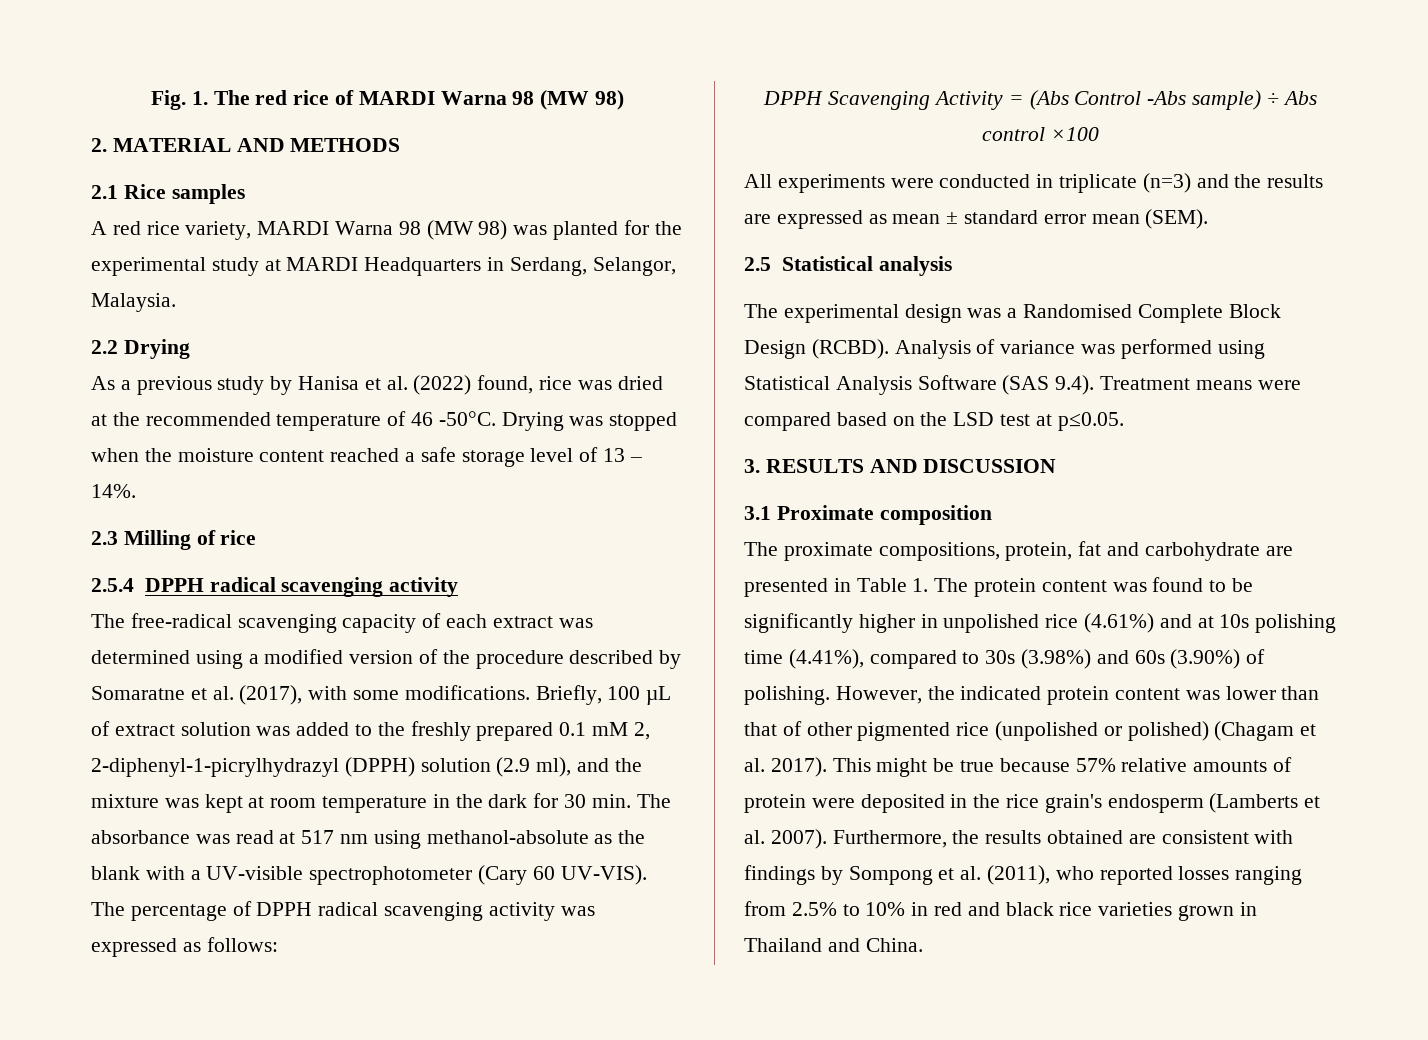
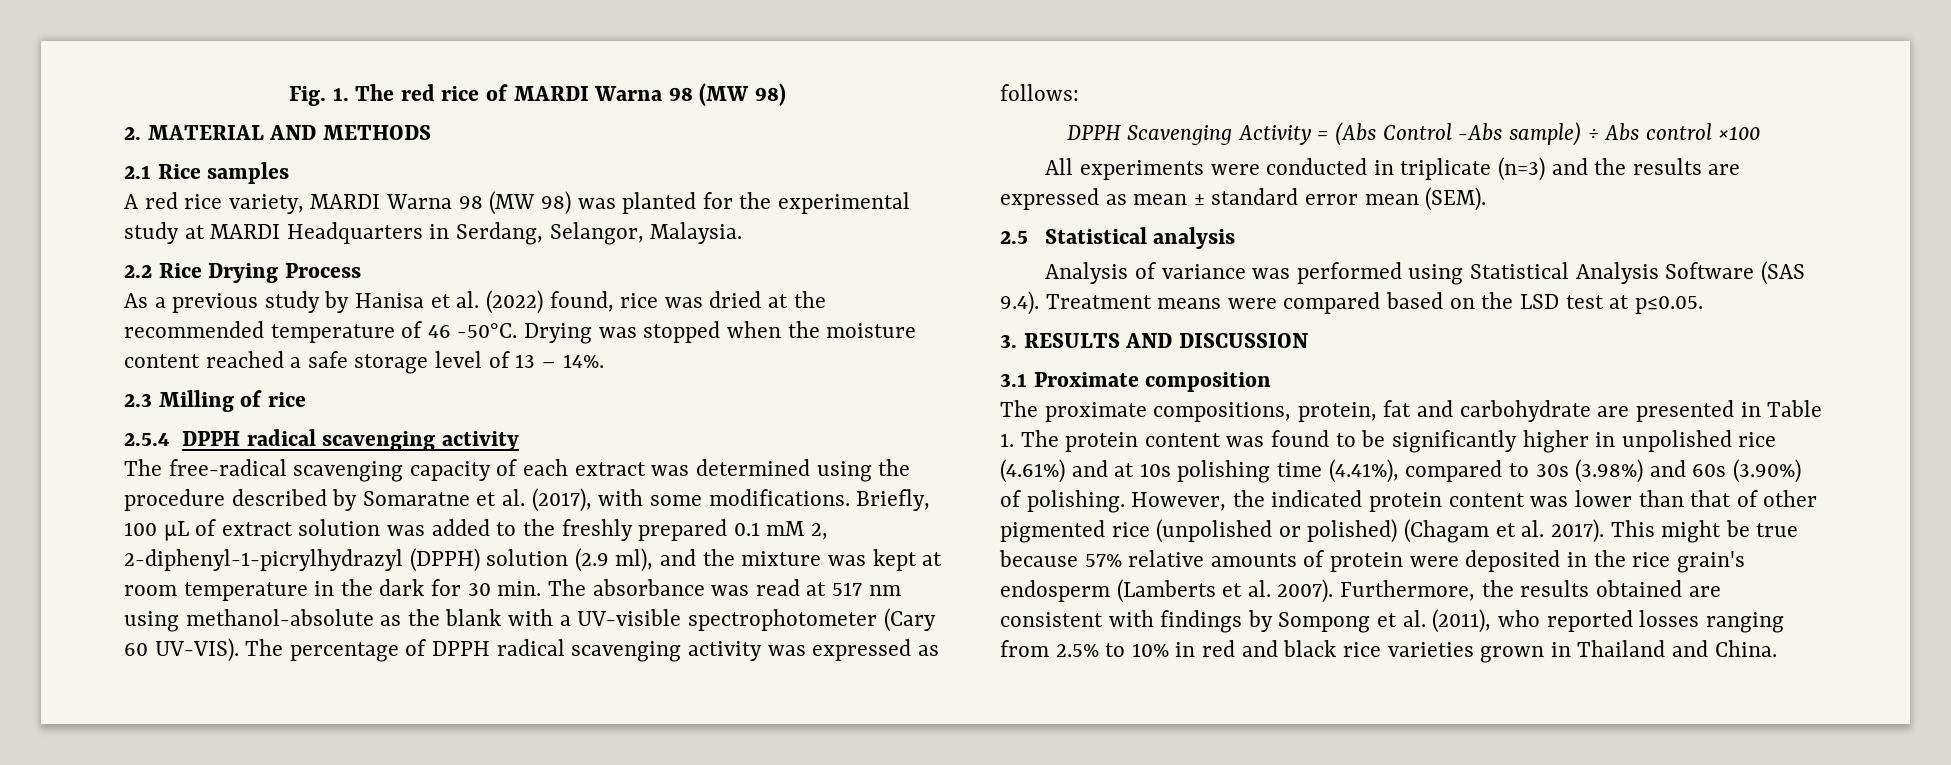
[123,339,190,359] Drying -> [158,263,361,283] Rice Drying Process
[248,649,439,664] a modified version of -> (872, 471) none
[744,304,1281,323] [744,339,889,359] The experimental design was a Randomised Complete Block Design (RCBD). -> (1236, 238) none

